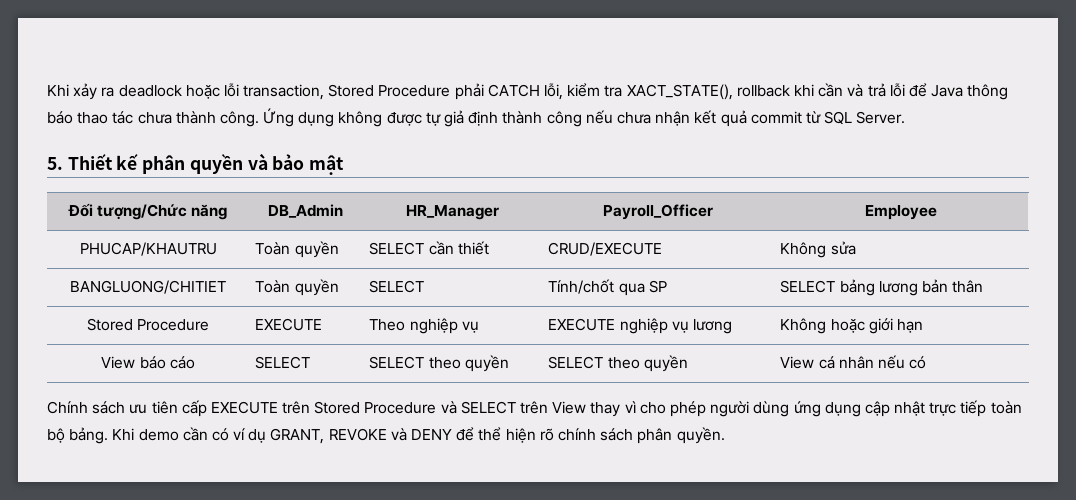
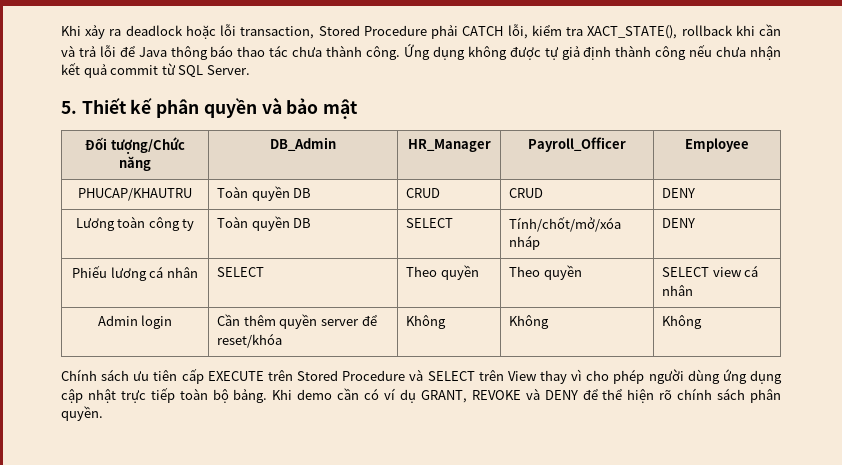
[369,241,489,255] [548,242,663,256] [780,241,856,258] [70,280,226,294] [255,279,339,296] [369,280,425,293] [548,279,667,296] [780,279,984,296] [86,318,210,331] [255,318,323,331] [369,318,479,334] [548,318,732,334] [780,318,923,334] [101,356,195,369] [255,356,311,369] [369,355,509,372] [548,355,688,372] [780,355,927,369] | SELECT cần thiết | CRUD/EXECUTE | Không sửa // BANGLUONG/CHITIET | Toàn quyền | SELECT | Tính/chốt qua SP | SELECT bảng lương bản thân // Stored Procedure | EXECUTE | Theo nghiệp vụ | EXECUTE nghiệp vụ lương | Không hoặc giới hạn // View báo cáo | SELECT | SELECT theo quyền | SELECT theo quyền | View cá nhân nếu có -> [293,188,312,198] [406,188,441,198] [509,188,544,198] [662,188,696,198] [75,216,195,231] [217,216,312,231] [406,218,454,228] [509,216,622,232] [509,235,541,250] [662,218,696,228] [72,265,198,281] [217,267,265,277] [406,265,479,280] [509,265,582,280] [662,265,759,277] [662,285,694,296] [97,315,173,329] [217,314,377,329] [217,333,283,348] [406,315,447,329] [509,315,550,329] [662,315,703,329] DB | CRUD | CRUD | DENY // Lương toàn công ty | Toàn quyền DB | SELECT | Tính/chốt/mở/xóa nháp | DENY // Phiếu lương cá nhân | SELECT | Theo quyền | Theo quyền | SELECT view cá nhân // Admin login | Cần thêm quyền server để reset/khóa | Không | Không | Không

